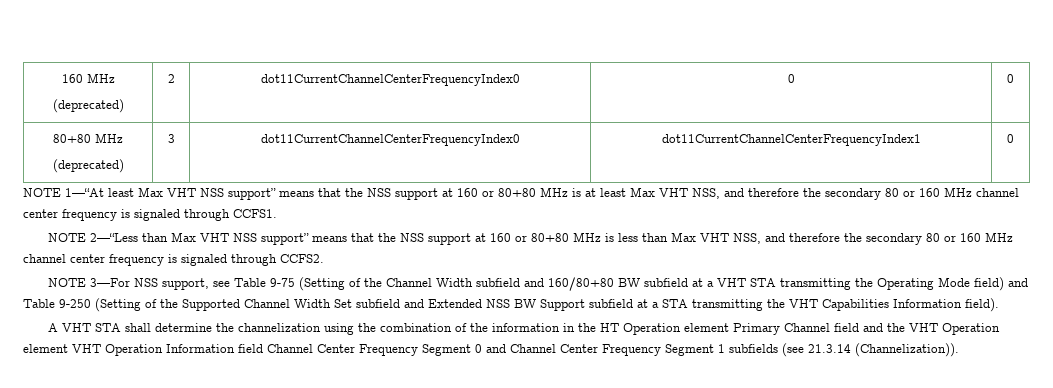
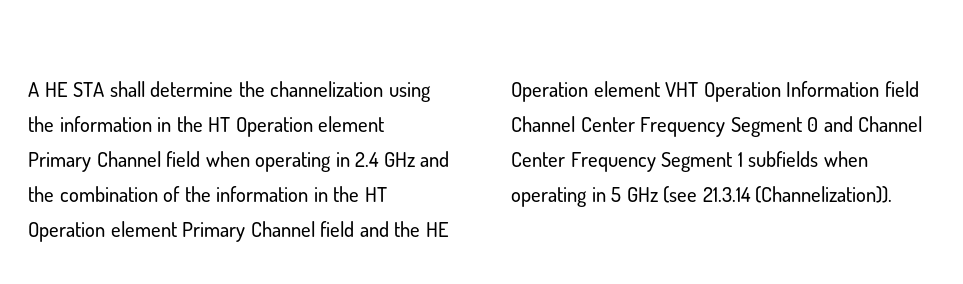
[61,73,115,83] [52,99,124,113] [167,74,175,83] [260,74,520,86] [787,74,795,83] [1007,74,1014,83] [53,133,123,143] [52,159,124,173] [167,134,175,143] [260,134,520,146] [661,134,921,146] [1007,134,1014,143] [23,187,1019,200] [23,209,277,221] [48,232,1014,245] [23,254,324,266] [48,277,1029,291] [23,298,999,312] [48,323,92,332] 160 MHz // (deprecated) | 2 | dot11CurrentChannelCenterFrequencyIndex0 | 0 | 0 // 80+80 MHz // (deprecated) | 3 | dot11CurrentChannelCenterFrequencyIndex0 | dot11CurrentChannelCenterFrequencyIndex1 | 0 // NOTE 1—“At least Max VHT NSS support” means that the NSS support at 160 or 80+80 MHz is at least Max VHT NSS, and therefore the secondary 80 or 160 MHz channel center frequency is signaled through CCFS1. // NOTE 2—“Less than Max VHT NSS support” means that the NSS support at 160 or 80+80 MHz is less than Max VHT NSS, and therefore the secondary 80 or 160 MHz channel center frequency is signaled through CCFS2. // NOTE 3—For NSS support, see Table 9-75 (Setting of the Channel Width subfield and 160/80+80 BW subfield at a VHT STA transmitting the Operating Mode field) and Table 9-250 (Setting of the Supported Channel Width Set subfield and Extended NSS BW Support subfield at a STA transmitting the VHT Capabilities Information field). // A VHT -> [28,82,68,97] A HE
(377, 327) none -> [59,116,385,137] [28,151,450,172] [28,186,54,202] information in the HT Operation element Primary Channel field when operating in 2.4 GHz and the
[909,323,939,332] VHT -> [425,222,449,237] HE
(778, 348) none -> [823,151,868,167] [511,187,658,207] when operating in 5 GHz

